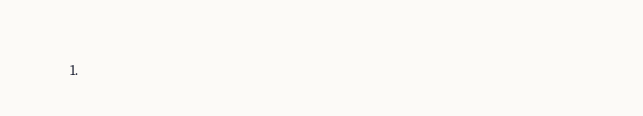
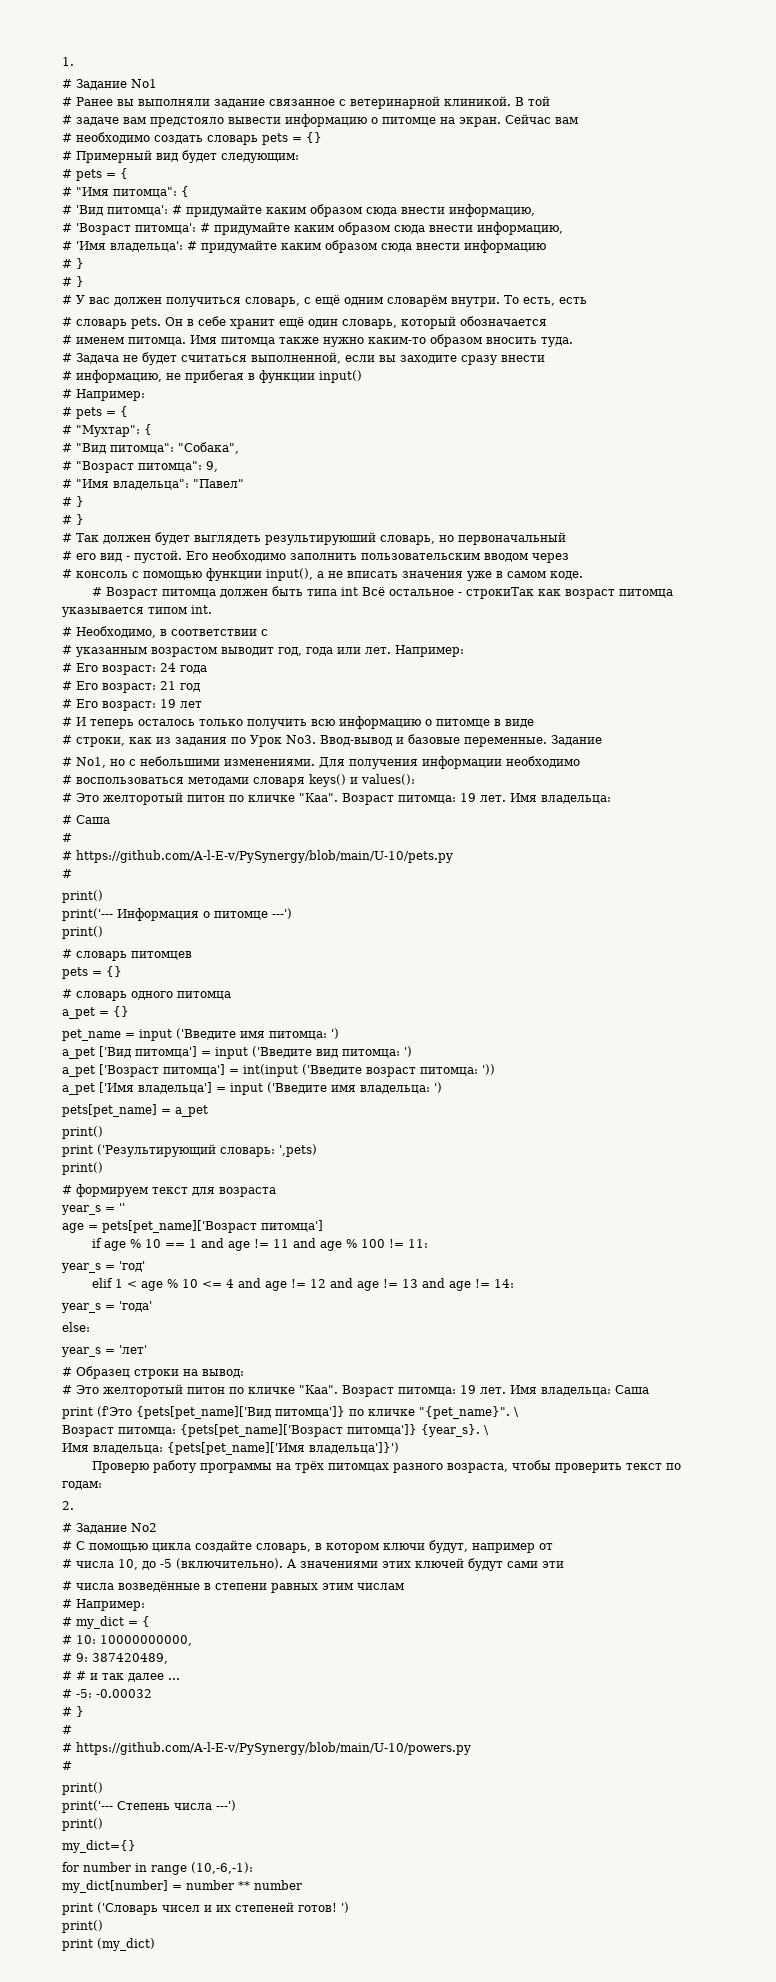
(78, 70) none -> [62,79,157,90] [62,96,550,109] [62,114,578,127] [62,132,322,145] [62,150,299,163] [62,168,128,181] [62,186,189,198] [62,204,535,217] [62,222,563,235] [62,240,546,253] [62,258,84,269] [62,276,84,287] [62,295,587,307] [62,316,547,329] [62,334,573,347] [62,352,545,365] [62,370,362,383] [62,389,145,401] [62,406,128,419] [62,424,152,437] [62,442,239,454] [62,461,218,473] [62,479,244,490] [62,496,84,507] [62,514,84,525] [62,532,566,545] [62,550,569,563] [62,568,583,581] [91,586,673,599] [62,605,212,617] [62,626,268,638] [62,645,464,657] [62,663,207,675] [62,681,200,693] [62,699,202,711] [62,716,534,729] [62,734,602,747] [62,756,580,769] [62,774,415,787] [62,792,611,805] [62,815,110,824] [62,833,72,842] [62,850,453,863] [62,869,72,878] [62,890,103,903] [62,908,292,921] [62,926,103,939] [62,949,192,961] [62,966,122,979] [62,989,231,1001] [62,1006,129,1019] [62,1028,339,1041] [62,1046,412,1059] [62,1064,495,1077] [62,1082,442,1095] [62,1104,208,1117] [62,1126,103,1139] [62,1144,317,1157] [62,1162,103,1175] [62,1184,276,1197] [61,1203,125,1215] [62,1220,323,1233] [91,1238,428,1251] [61,1261,145,1273] [91,1278,514,1291] [61,1301,152,1313] [62,1322,90,1332] [61,1345,147,1357] [62,1366,244,1379] [62,1384,649,1397] [62,1406,519,1419] [62,1424,489,1437] [62,1442,399,1455] [91,1460,681,1473] [62,1481,102,1490] [62,1501,74,1510] [62,1523,157,1534] [62,1540,553,1553] [62,1558,564,1571] [62,1581,404,1593] [62,1599,145,1611] [62,1616,150,1629] [62,1635,192,1646] [62,1653,168,1664] [62,1671,180,1682] [62,1689,152,1698] [62,1706,84,1717] [62,1725,72,1734] [62,1742,471,1755] [62,1761,72,1770] [62,1782,103,1795] [62,1800,236,1813] [62,1818,103,1831] [62,1840,136,1853] [62,1862,253,1875] [62,1880,302,1893] [62,1902,349,1915] [62,1920,103,1933] [62,1938,155,1951] // # Задание No1 // # Ранее вы выполняли задание связанное с ветеринарной клиникой. В той // # задаче вам предстояло вывести информацию о питомце на экран. Сейчас вам // # необходимо создать словарь pets = {} // # Примерный вид будет следующим: // # pets = { // # "Имя питомца": { // # 'Вид питомца': # придумайте каким образом сюда внести информацию, // # 'Возраст питомца': # придумайте каким образом сюда внести информацию, // # 'Имя владельца': # придумайте каким образом сюда внести информацию // # } // # } // # У вас должен получиться словарь, с ещё одним словарём внутри. То есть, есть // # словарь pets. Он в себе хранит ещё один словарь, который обозначается // # именем питомца. Имя питомца также нужно каким-то образом вносить туда. // # Задача не будет считаться выполненной, если вы заходите сразу внести // # информацию, не прибегая в функции input() // # Например: // # pets = { // # "Мухтар": { // # "Вид питомца": "Собака", // # "Возраст питомца": 9, // # "Имя владельца": "Павел" // # } // # } // # Так должен будет выглядеть результируюший словарь, но первоначальный // # его вид - пустой. Его необходимо заполнить пользовательским вводом через // # консоль с помощью функции input(), а не вписать значения уже в самом коде. // # Возраст питомца должен быть типа int Всё остальное - строкиТак как возраст питомца указывается типом int. // # Необходимо, в соответствии с // # указанным возрастом выводит год, года или лет. Например: // # Его возраст: 24 года // # Его возраст: 21 год // # Его возраст: 19 лет // # И теперь осталось только получить всю информацию о питомце в виде // # строки, как из задания по Урок No3. Ввод-вывод и базовые переменные. Задание // # No1, но с небольшими изменениями. Для получения информации необходимо // # воспользоваться методами словаря keys() и values(): // # Это желторотый питон по кличке "Каа". Возраст питомца: 19 лет. Имя владельца: // # Саша // # // # https://github.com/A-l-E-v/PySynergy/blob/main/U-10/pets.py // # // print() // print('--- Информация о питомце ---') // print() // # словарь питомцев // pets = {} // # словарь одного питомца // a_pet = {} // pet_name = input ('Введите имя питомца: ') // a_pet ['Вид питомца'] = input ('Введите вид питомца: ') // a_pet ['Возраст питомца'] = int(input ('Введите возраст питомца: ')) // a_pet ['Имя владельца'] = input ('Введите имя владельца: ') // pets[pet_name] = a_pet // print() // print ('Результирующий словарь: ',pets) // print() // # формируем текст для возраста // year_s = '' // age = pets[pet_name]['Возраст питомца'] // if age % 10 == 1 and age != 11 and age % 100 != 11: // year_s = 'год' // elif 1 < age % 10 <= 4 and age != 12 and age != 13 and age != 14: // year_s = 'года' // else: // year_s = 'лет' // # Образец строки на вывод: // # Это желторотый питон по кличке "Каа". Возраст питомца: 19 лет. Имя владельца: Саша // print (f'Это {pets[pet_name]['Вид питомца']} по кличке "{pet_name}". \ // Возраст питомца: {pets[pet_name]['Возраст питомца']} {year_s}. \ // Имя владельца: {pets[pet_name]['Имя владельца']}') // Проверю работу программы на трёх питомцах разного возраста, чтобы проверить текст по годам: // 2. // # Задание No2 // # С помощью цикла создайте словарь, в котором ключи будут, например от // # числа 10, до -5 (включительно). А значениями этих ключей будут сами эти // # числа возведённые в степени равных этим числам // # Например: // # my_dict = { // # 10: 10000000000, // # 9: 387420489, // # # и так далее ... // # -5: -0.00032 // # } // # // # https://github.com/A-l-E-v/PySynergy/blob/main/U-10/powers.py // # // print() // print('--- Степень числа ---') // print() // my_dict={} // for number in range (10,-6,-1): // my_dict[number] = number ** number // print ('Словарь чисел и их степеней готов! ') // print() // print (my_dict)

